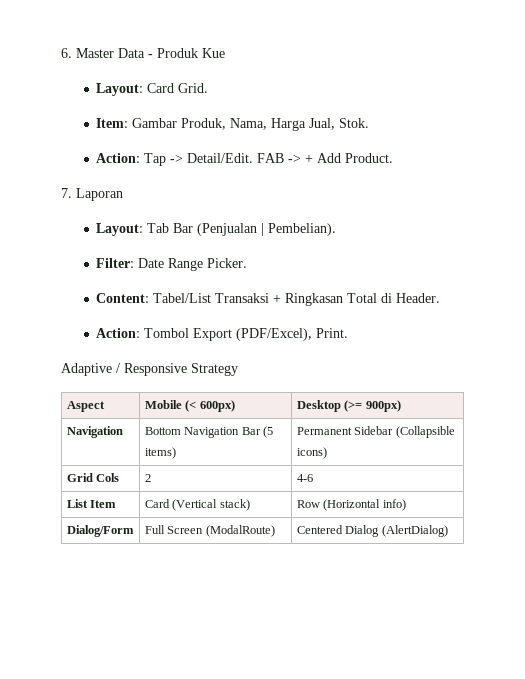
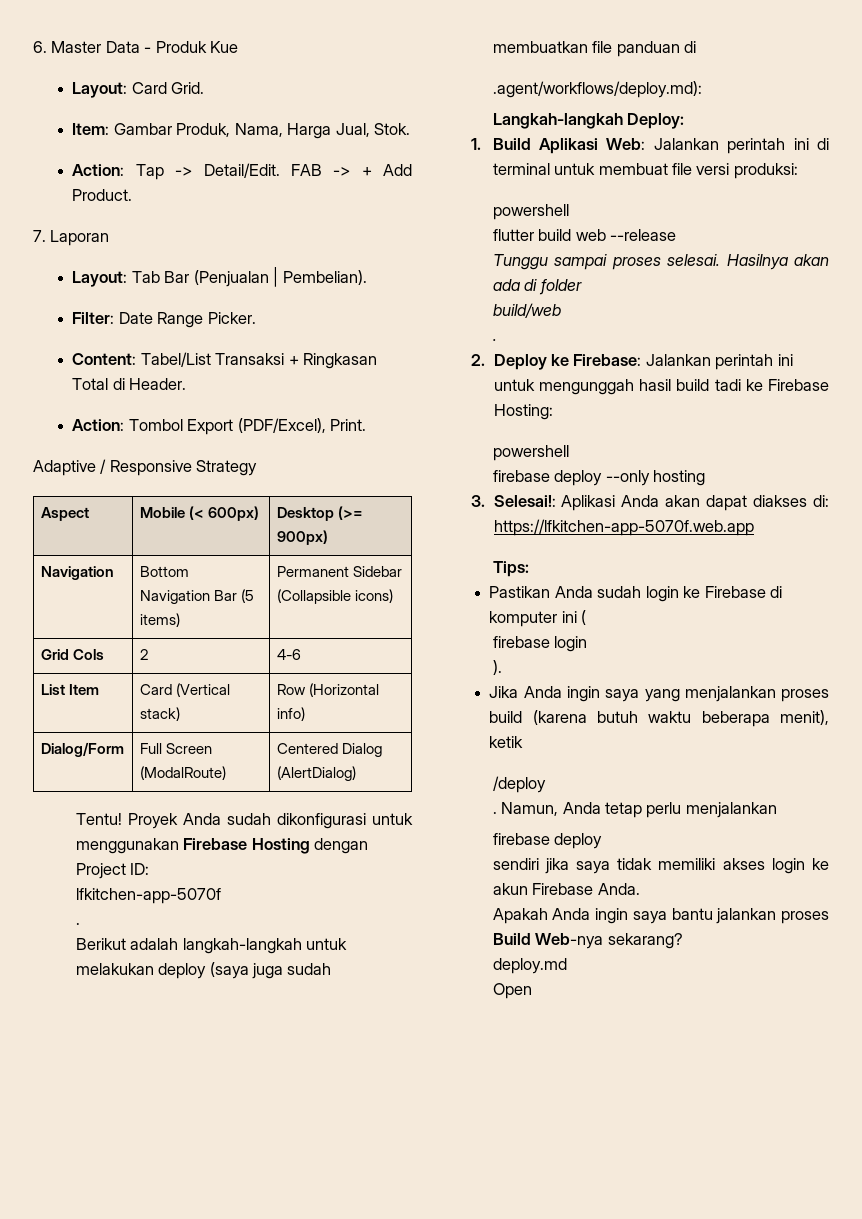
(448, 531) none -> [75,813,414,829] [75,838,369,854] [75,863,150,879] [75,888,221,904] [75,923,80,925] [75,938,348,954] [75,962,332,979] [492,41,697,57] [492,81,702,98] [492,113,685,129] [471,138,829,154] [492,163,798,179] [492,204,569,220] [492,229,677,241] [492,254,829,270] [492,279,582,295] [492,303,561,318] [492,339,497,341] [471,354,793,370] [493,379,829,395] [493,404,553,420] [492,445,569,461] [492,470,706,486] [471,495,829,511] [493,519,754,536] [492,561,529,577] [489,586,783,602] [489,610,587,627] [492,636,588,652] [492,660,502,675] [489,686,829,702] [489,710,829,727] [489,736,524,748] [492,776,546,793] [492,802,777,818] [492,833,603,849] [492,858,829,874] [492,883,640,895] [492,908,829,924] [492,933,683,949] [492,958,567,974] [492,983,532,999] // Tentu! Proyek Anda sudah dikonfigurasi untuk menggunakan Firebase Hosting dengan Project ID: // lfkitchen-app-5070f // . // Berikut adalah langkah-langkah untuk melakukan deploy (saya juga sudah membuatkan file panduan di // .agent/workflows/deploy.md): // Langkah-langkah Deploy: // 1. Build Aplikasi Web: Jalankan perintah ini di terminal untuk membuat file versi produksi: // powershell // flutter build web --release // Tunggu sampai proses selesai. Hasilnya akan ada di folder // build/web // . // 2. Deploy ke Firebase: Jalankan perintah ini untuk mengunggah hasil build tadi ke Firebase Hosting: // powershell // firebase deploy --only hosting // 3. Selesai!: Aplikasi Anda akan dapat diakses di: https://lfkitchen-app-5070f.web.app // Tips: // Pastikan Anda sudah login ke Firebase di komputer ini ( // firebase login // ). // Jika Anda ingin saya yang menjalankan proses build (karena butuh waktu beberapa menit), ketik // /deploy // . Namun, Anda tetap perlu menjalankan // firebase deploy // sendiri jika saya tidak memiliki akses login ke akun Firebase Anda. // Apakah Anda ingin saya bantu jalankan proses Build Web-nya sekarang? // deploy.md // Open

